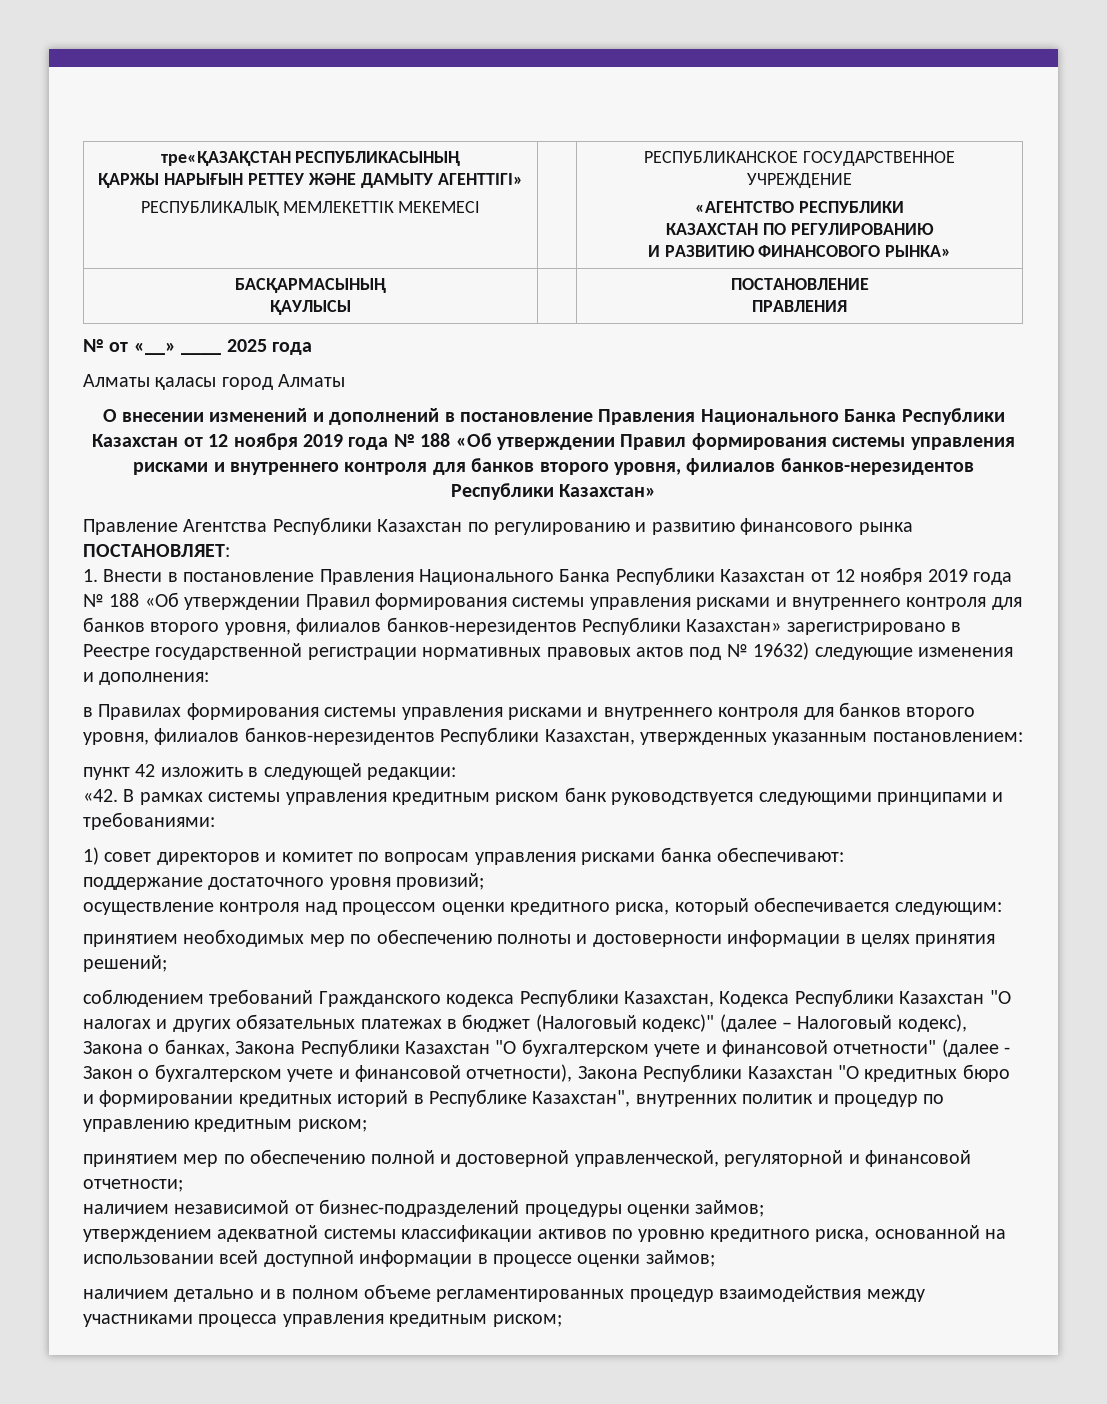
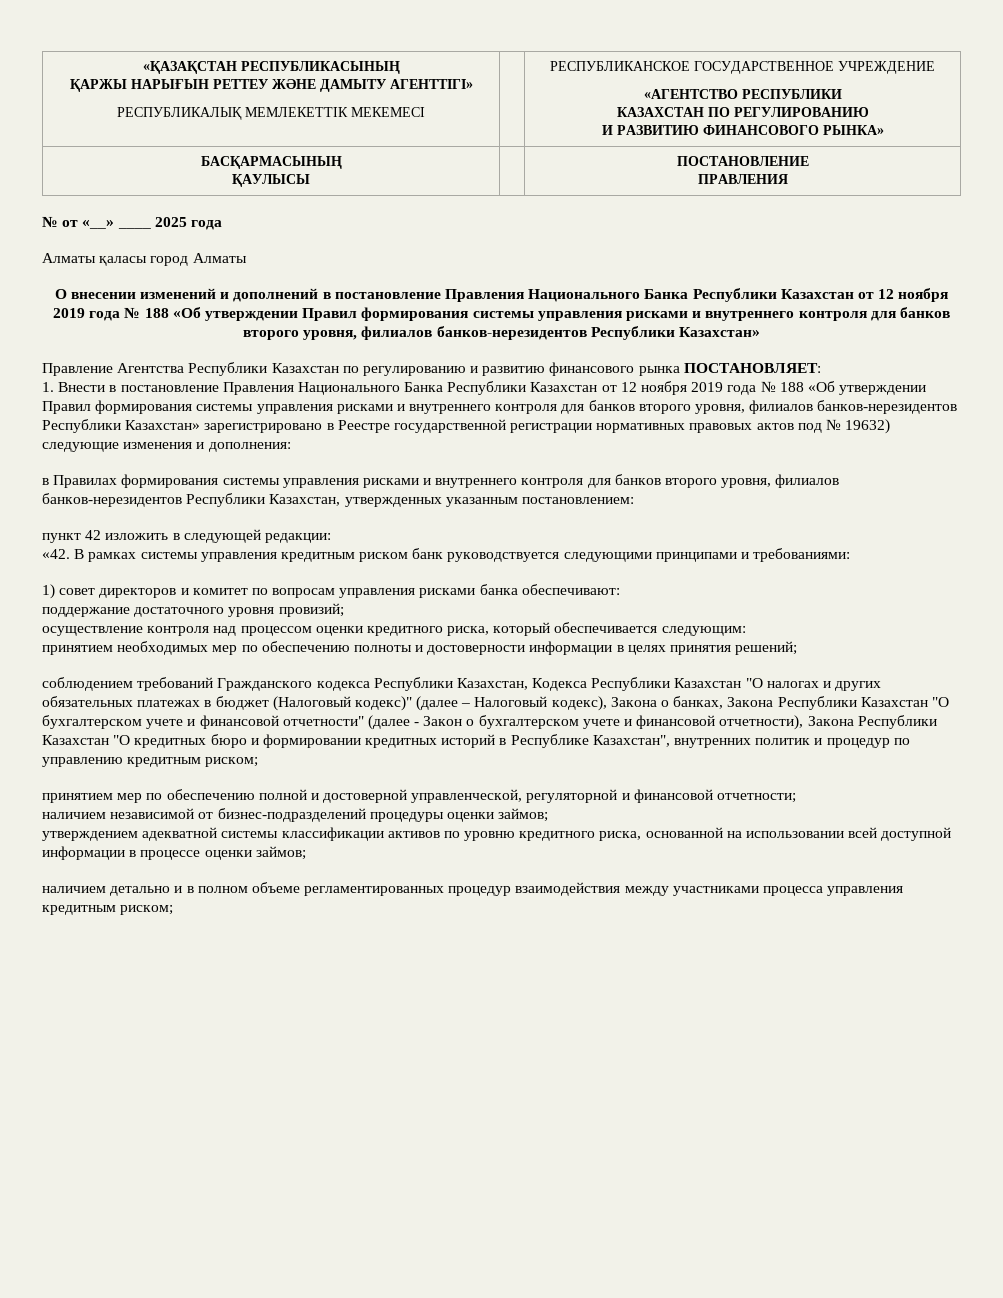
[160,151,291,166] тре«ҚАЗАҚСТАН -> [142,61,237,74] «ҚАЗАҚСТАН

